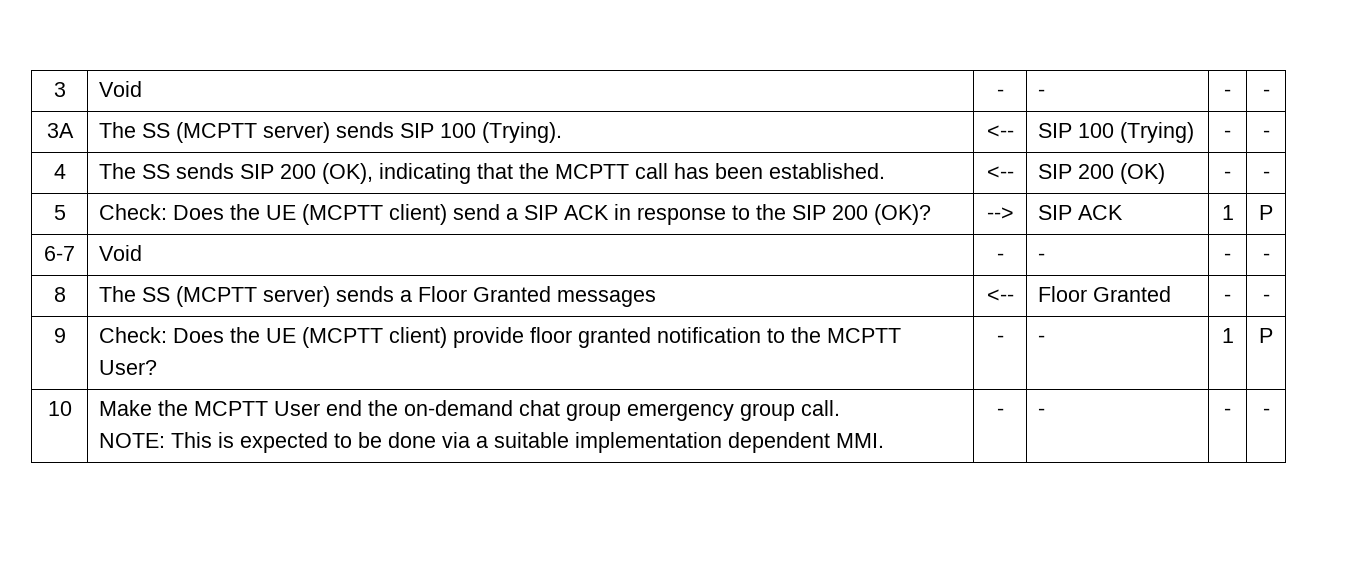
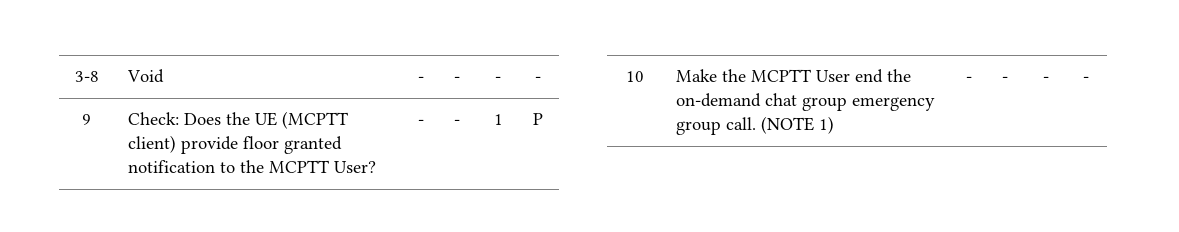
[53,82,66,97] [99,81,143,97] [996,89,1004,97] [1038,89,1046,97] [1224,89,1231,97] [1262,89,1270,97] [46,123,74,138] [99,122,563,143] [986,125,1014,138] [1038,122,1195,143] [1224,130,1231,138] [1262,130,1270,138] [53,164,66,179] [99,163,886,184] [986,166,1014,179] [1038,163,1166,184] [1224,171,1231,179] [1262,171,1270,179] [53,205,66,220] [99,204,932,225] [986,207,1014,220] [1038,205,1124,220] [1221,205,1234,220] [1259,205,1273,220] [44,246,75,261] [99,245,143,261] [996,253,1004,261] [1038,253,1046,261] [1224,253,1231,261] [1262,253,1270,261] [53,287,66,302] [99,286,657,307] [986,289,1014,302] [1038,286,1172,302] [1224,294,1231,302] [1262,294,1270,302] 3 | Void | - | - | - | - // 3A | The SS (MCPTT server) sends SIP 100 (Trying). | <-- | SIP 100 (Trying) | - | - // 4 | The SS sends SIP 200 (OK), indicating that the MCPTT call has been established. | <-- | SIP 200 (OK) | - | - // 5 | Check: Does the UE (MCPTT client) send a SIP ACK in response to the SIP 200 (OK)? | --> | SIP ACK | 1 | P // 6-7 | Void | - | - | - | - // 8 | The SS (MCPTT server) sends a Floor Granted messages | <-- | Floor Granted | - | - -> [74,71,99,82] [126,69,164,83] [417,76,424,82] [453,76,460,82] [495,76,501,82] [535,76,541,82] 3-8 | Void | - | - | - | -
[99,432,885,453] // NOTE: This is expected to be done via a suitable implementation dependent MMI. -> [760,116,834,134] (NOTE 1)

